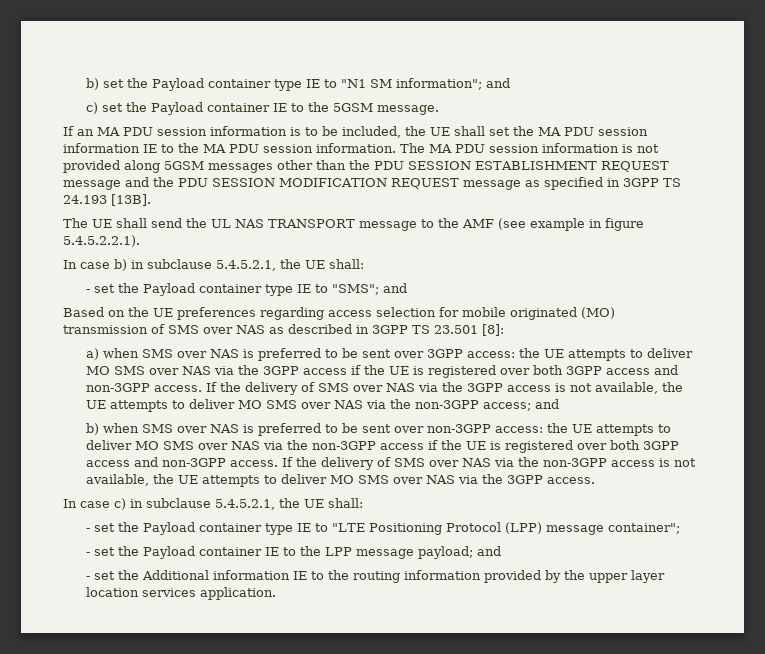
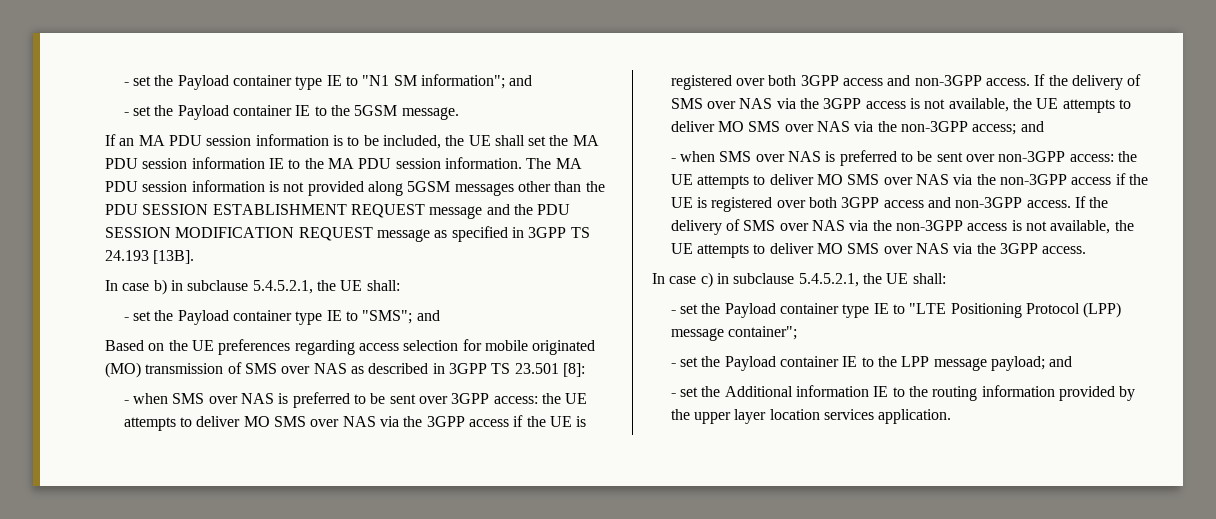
[85,78,99,90] b) -> [123,82,129,86] -
[85,102,98,114] c) -> [123,112,129,116] -
[63,218,644,231] [63,235,140,247] // The UE shall send the UL NAS TRANSPORT message to the AMF (see example in figure 5.4.5.2.2.1). -> (195, 257) none
[85,348,99,360] a) -> [123,400,129,404] -
[85,423,99,435] b) -> [670,158,676,162] -

